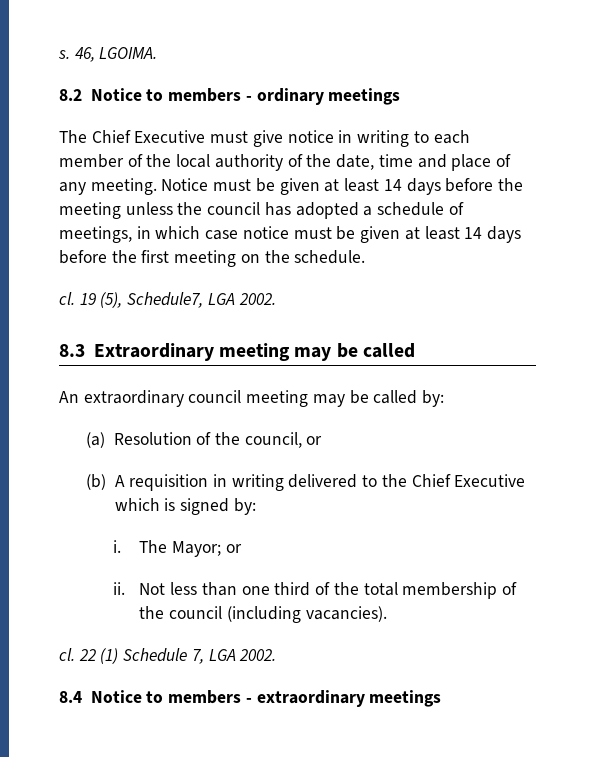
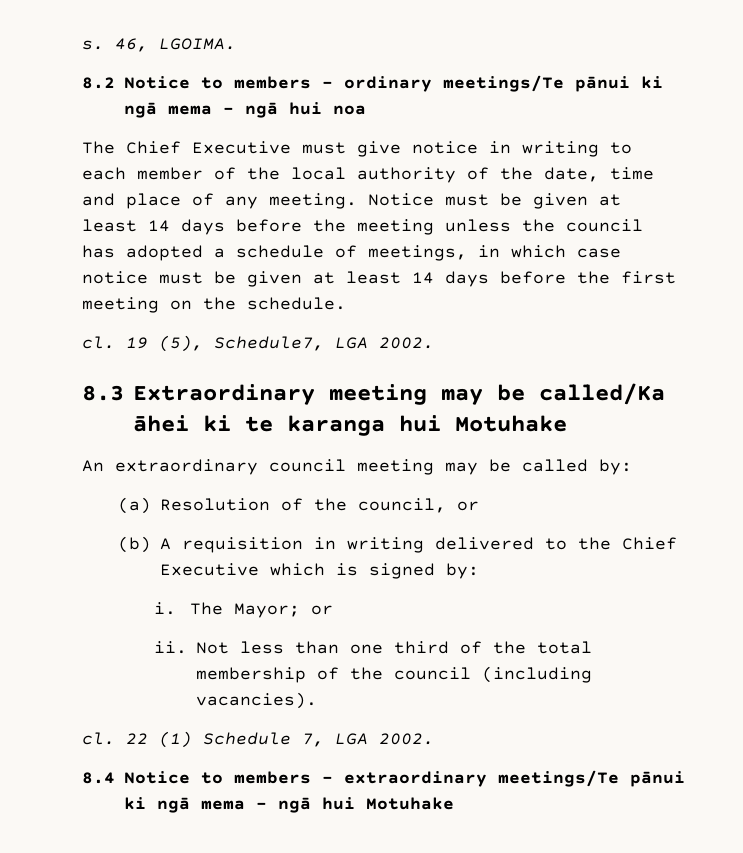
[328,88,401,105] meetings -> [443,75,663,92] [124,102,366,118] meetings/Te pānui ki ngā mema – ngā hui noa
[362,343,415,358] called -> [539,383,665,405] [133,415,567,436] called/Ka āhei ki te karanga hui Motuhake
[369,690,442,707] meetings -> [498,770,685,787] [124,797,454,813] meetings/Te pānui ki ngā mema – ngā hui Motuhake

